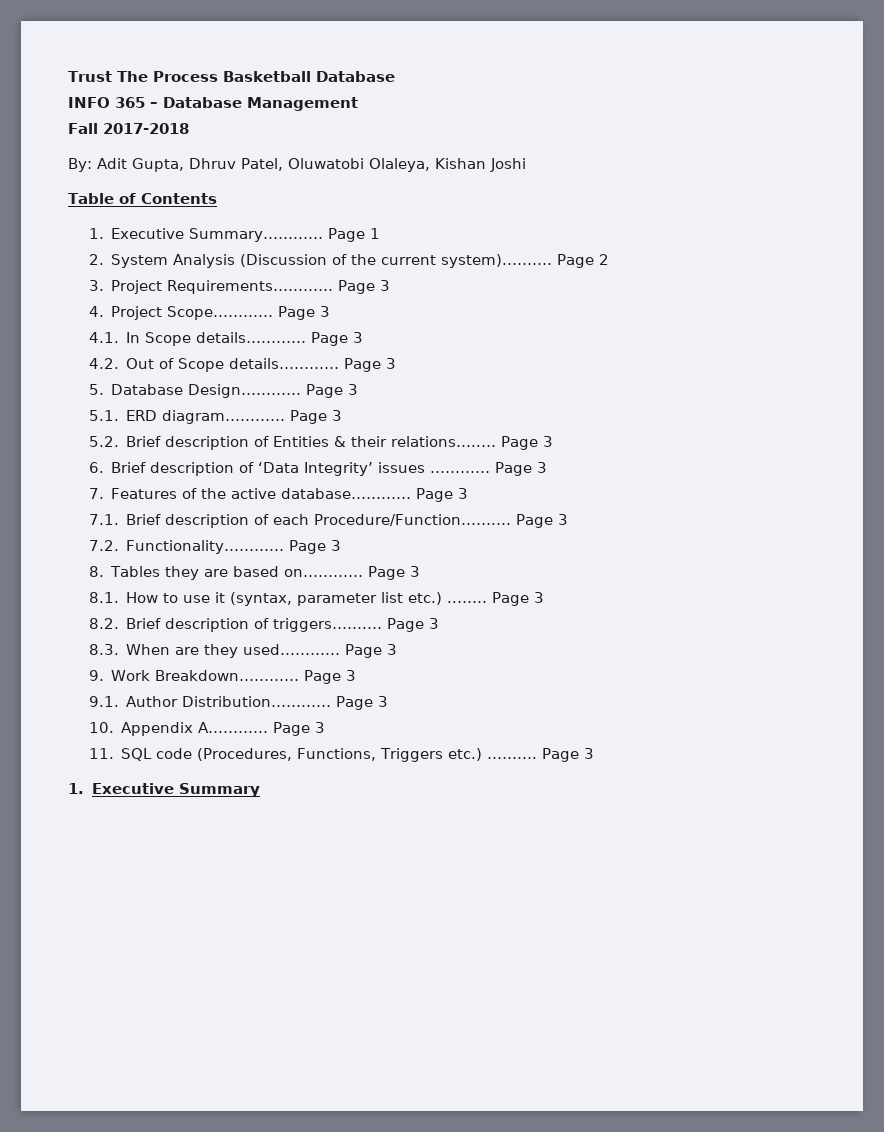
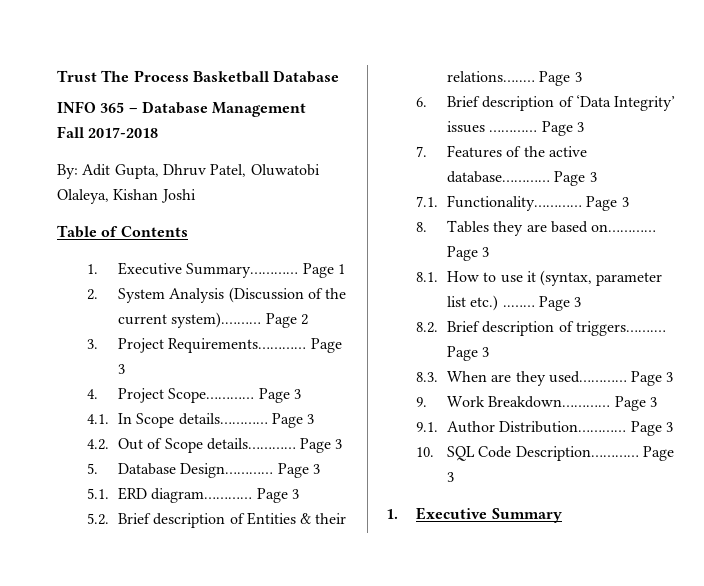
[126,514,569,528] [88,540,119,551] Brief description of each Procedure/Function…….… Page 3 // 7.2. -> (439, 201) none
[121,722,326,736] [88,748,538,762] Appendix A………… Page 3 // 11. SQL code (Procedures, Functions, Triggers etc.) ………. -> [446,446,639,461] SQL Code Description…………

